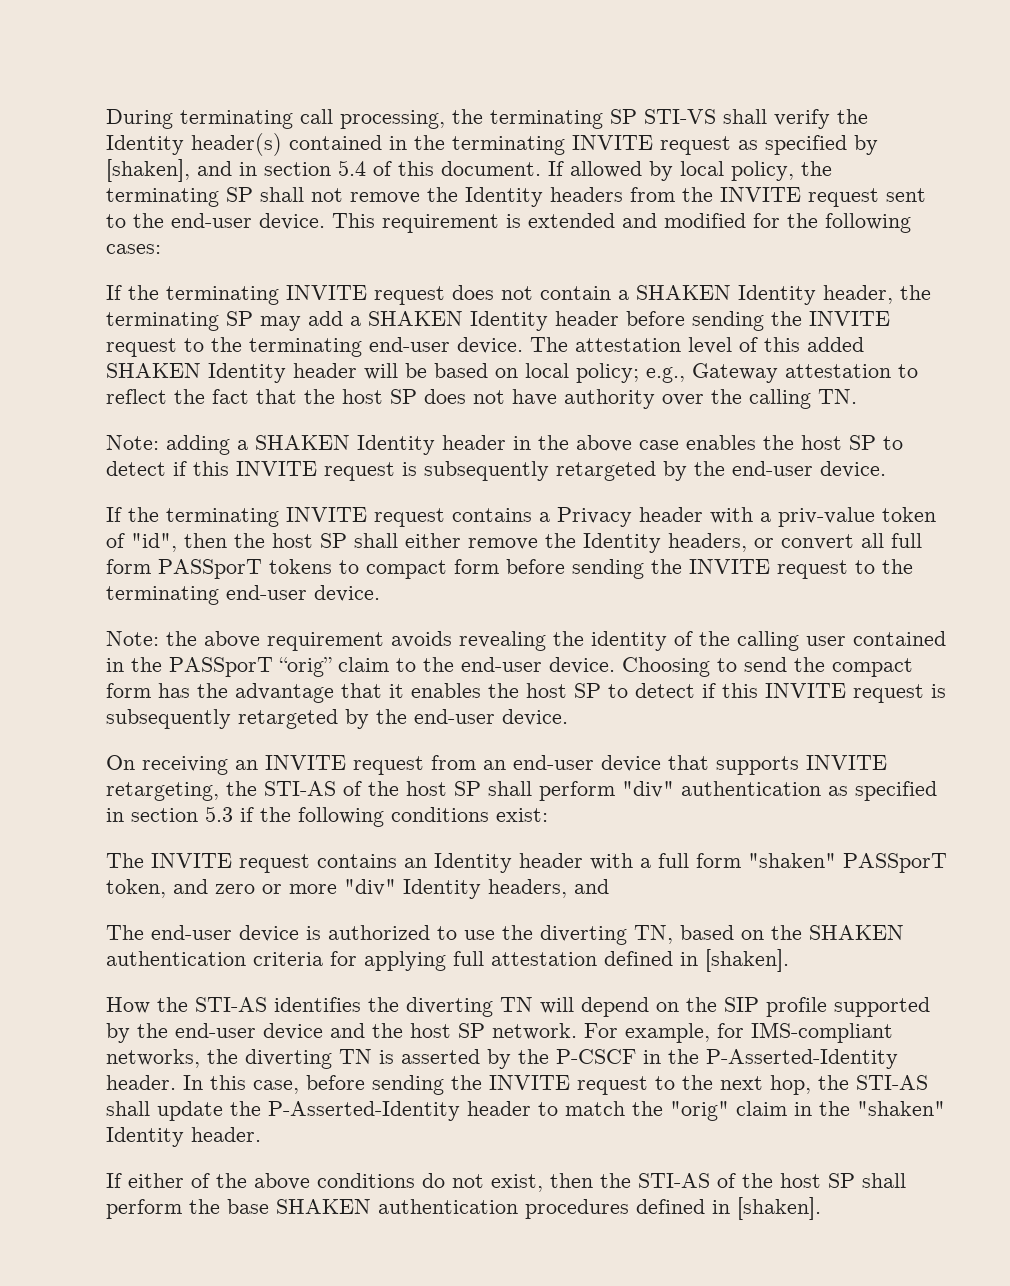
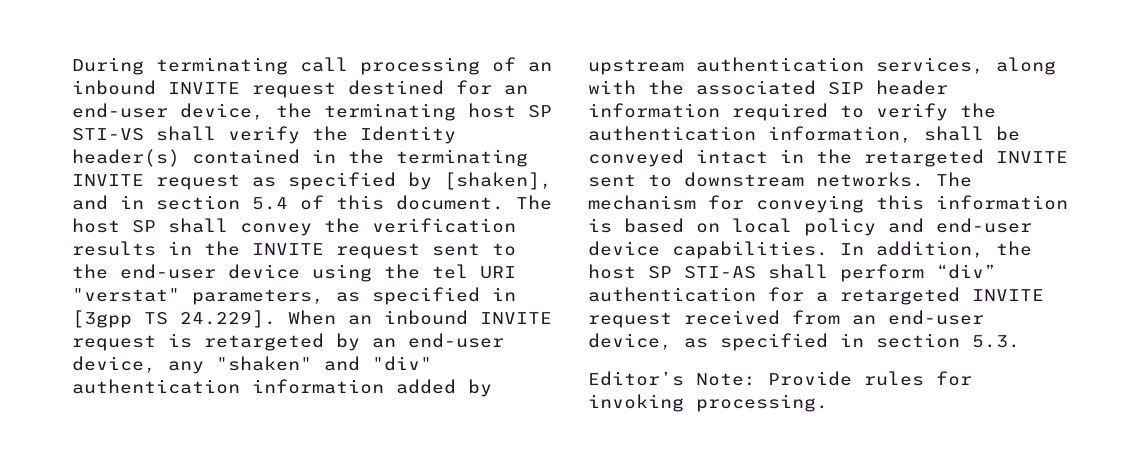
[340,109,603,129] processing, the terminating -> [360,57,552,75] [72,80,528,98] [72,103,516,121] processing of an inbound INVITE request destined for an end-user device, the terminating host
[548,161,832,181] [106,187,675,207] If allowed by local policy, the terminating SP shall not remove the Identity headers from -> [516,195,552,210] [72,218,516,236] [72,241,192,256] The host SP shall convey the verification results in
[259,213,911,233] [106,244,161,254] [106,285,931,305] [106,311,890,331] [106,337,864,357] [106,363,918,383] [106,389,857,409] [106,435,903,455] [106,461,886,481] [106,507,936,527] [106,533,922,553] [106,559,913,579] [106,585,380,605] [106,631,946,651] [106,657,913,677] [106,683,946,703] [106,709,568,729] [106,755,887,775] [106,781,937,801] [106,806,548,827] [106,853,947,873] [106,879,609,899] [106,925,904,945] [106,949,789,972] [106,997,930,1017] [106,1022,893,1043] [106,1049,898,1069] [106,1075,928,1095] [106,1101,945,1121] [106,1127,261,1147] [106,1173,906,1192] [106,1197,821,1220] device. This requirement is extended and modified for the following cases: // If the terminating INVITE request does not contain a SHAKEN Identity header, the terminating SP may add a SHAKEN Identity header before sending the INVITE request to the terminating end-user device. The attestation level of this added SHAKEN Identity header will be based on local policy; e.g., Gateway attestation to reflect the fact that the host SP does not have authority over the calling TN. // Note: adding a SHAKEN Identity header in the above case enables the host SP to detect if this INVITE request is subsequently retargeted by the end-user device. // If the terminating INVITE request contains a Privacy header with a priv-value token of "id", then the host SP shall either remove the Identity headers, or convert all full form PASSporT tokens to compact form before sending the INVITE request to the terminating end-user device. // Note: the above requirement avoids revealing the identity of the calling user contained in the PASSporT “orig” claim to the end-user device. Choosing to send the compact form has the advantage that it enables the host SP to detect if this INVITE request is subsequently retargeted by the end-user device. // On receiving an INVITE request from an end-user device that supports INVITE retargeting, the STI-AS of the host SP shall perform "div" authentication as specified in section 5.3 if the following conditions exist: // The INVITE request contains an Identity header with a full form "shaken" PASSporT token, and zero or more "div" Identity headers, and // The end-user device is authorized to use the diverting TN, based on the SHAKEN authentication criteria for applying full attestation defined in [shaken]. // How the STI-AS identifies the diverting TN will depend on the SIP profile supported by the end-user device and the host SP network. For example, for IMS-compliant networks, the diverting TN is asserted by the P-CSCF in the P-Asserted-Identity header. In this case, before sending the INVITE request to the next hop, the STI-AS shall update the P-Asserted-Identity header to match the "orig" claim in the "shaken" Identity header. // If either of the above conditions do not exist, then the STI-AS of the host SP shall perform the base SHAKEN authentication procedures defined in [shaken]. -> [228,264,516,282] [72,287,516,305] [72,310,552,328] [72,333,504,351] [72,356,432,374] [72,379,492,397] [588,57,1056,75] [588,80,948,95] [588,103,996,121] [588,126,1020,143] [588,149,1068,167] [588,172,972,187] [588,195,1068,213] [588,218,1032,236] [588,241,1032,259] [588,264,996,282] [588,287,1044,305] [588,310,984,328] [588,333,1020,351] [588,371,972,386] [588,394,828,412] device using the tel URI "verstat" parameters, as specified in [3gpp TS 24.229]. When an inbound INVITE request is retargeted by an end-user device, any "shaken" and "div" authentication information added by upstream authentication services, along with the associated SIP header information required to verify the authentication information, shall be conveyed intact in the retargeted INVITE sent to downstream networks. The mechanism for conveying this information is based on local policy and end-user device capabilities. In addition, the host SP STI-AS shall perform “div” authentication for a retargeted INVITE request received from an end-user device, as specified in section 5.3. // Editor’s Note: Provide rules for invoking processing.

